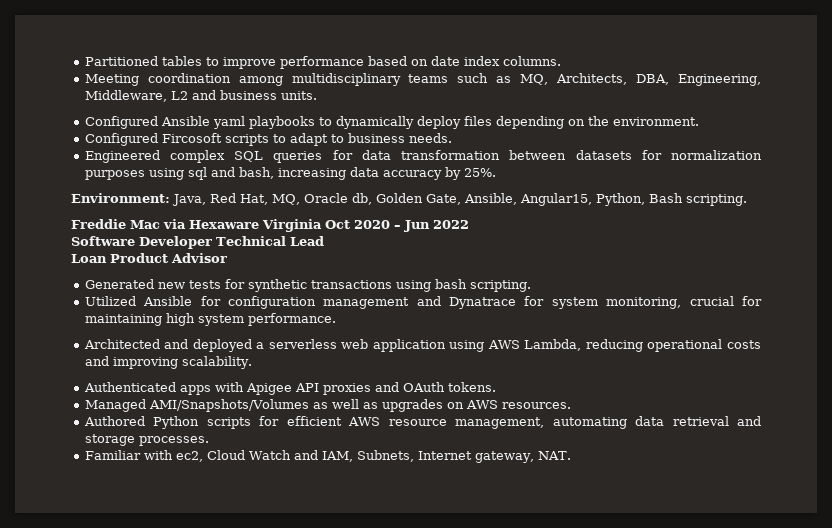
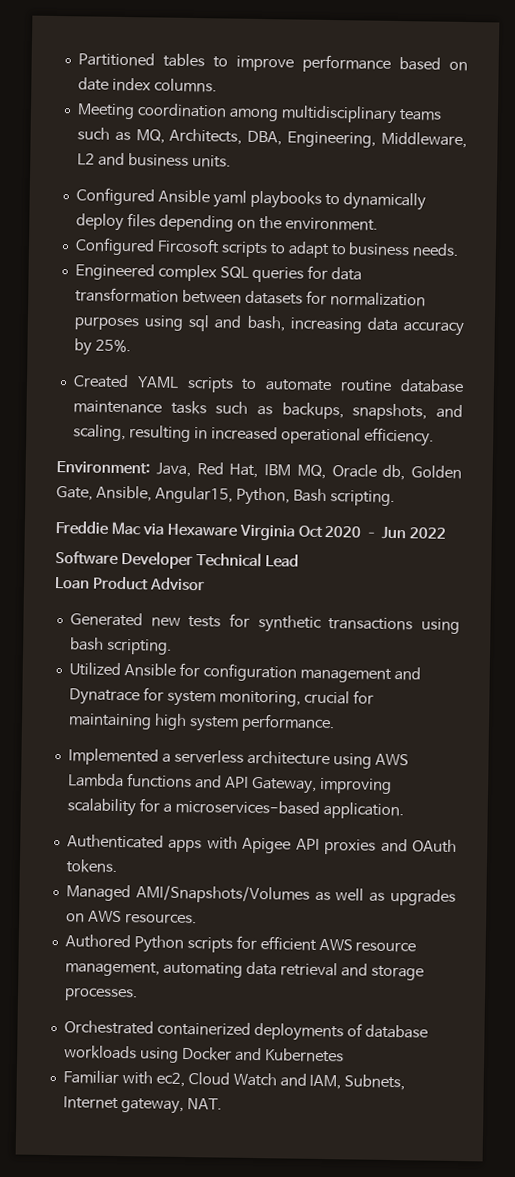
(496, 172) none -> [72,374,464,393] [72,400,464,421] [72,424,434,447] // Created YAML scripts to automate routine database maintenance tasks such as backups, snapshots, and scaling, resulting in increased operational efficiency.
(268, 199) none -> [264,464,291,476] IBM
[83,339,761,352] [84,356,252,369] Architected and deployed a serverless web application using AWS Lambda, reducing operational costs and improving scalability. -> [67,748,409,769] [67,773,392,794] [66,798,404,820] Implemented a serverless architecture using AWS Lambda functions and API Gateway, improving scalability for a microservices-based application.
(209, 441) none -> [63,1020,428,1042] [63,1045,344,1063] // Orchestrated containerized deployments of database workloads using Docker and Kubernetes

